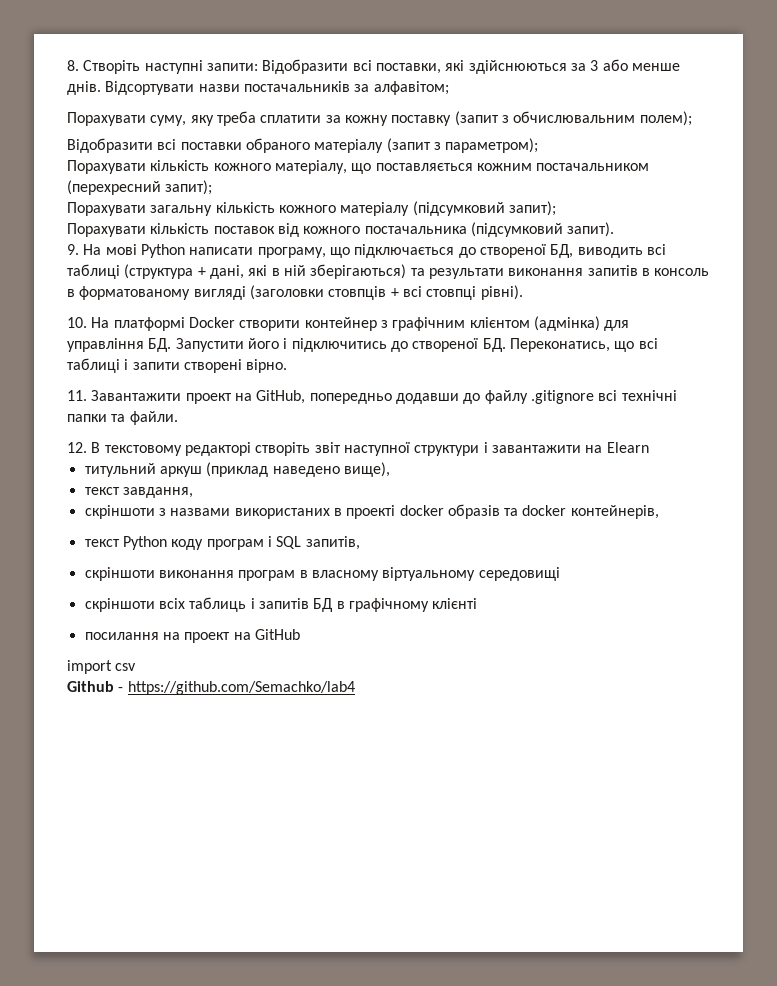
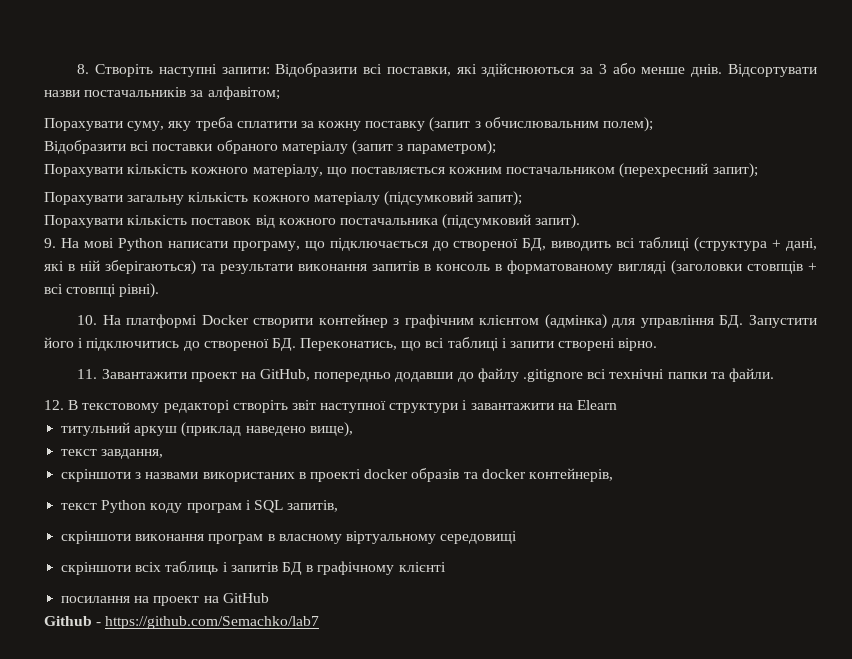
[67,660,137,674] // import csv -> (269, 598) none
[127,681,355,695] https://github.com/Semachko/lab4 -> [105,616,320,629] https://github.com/Semachko/lab7

